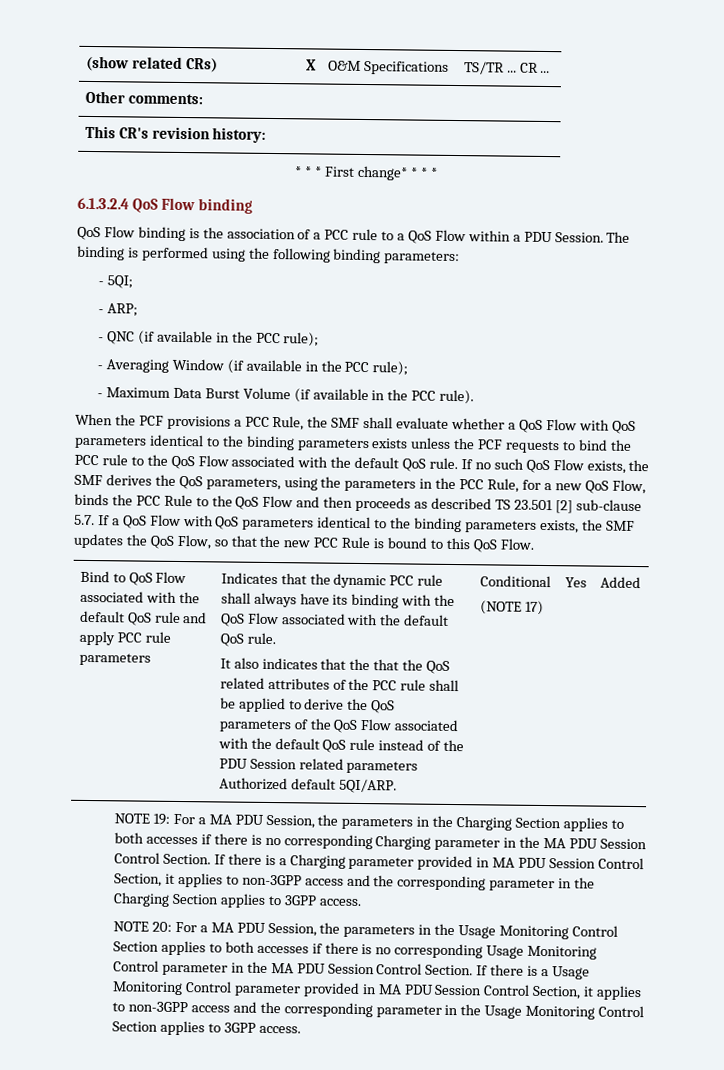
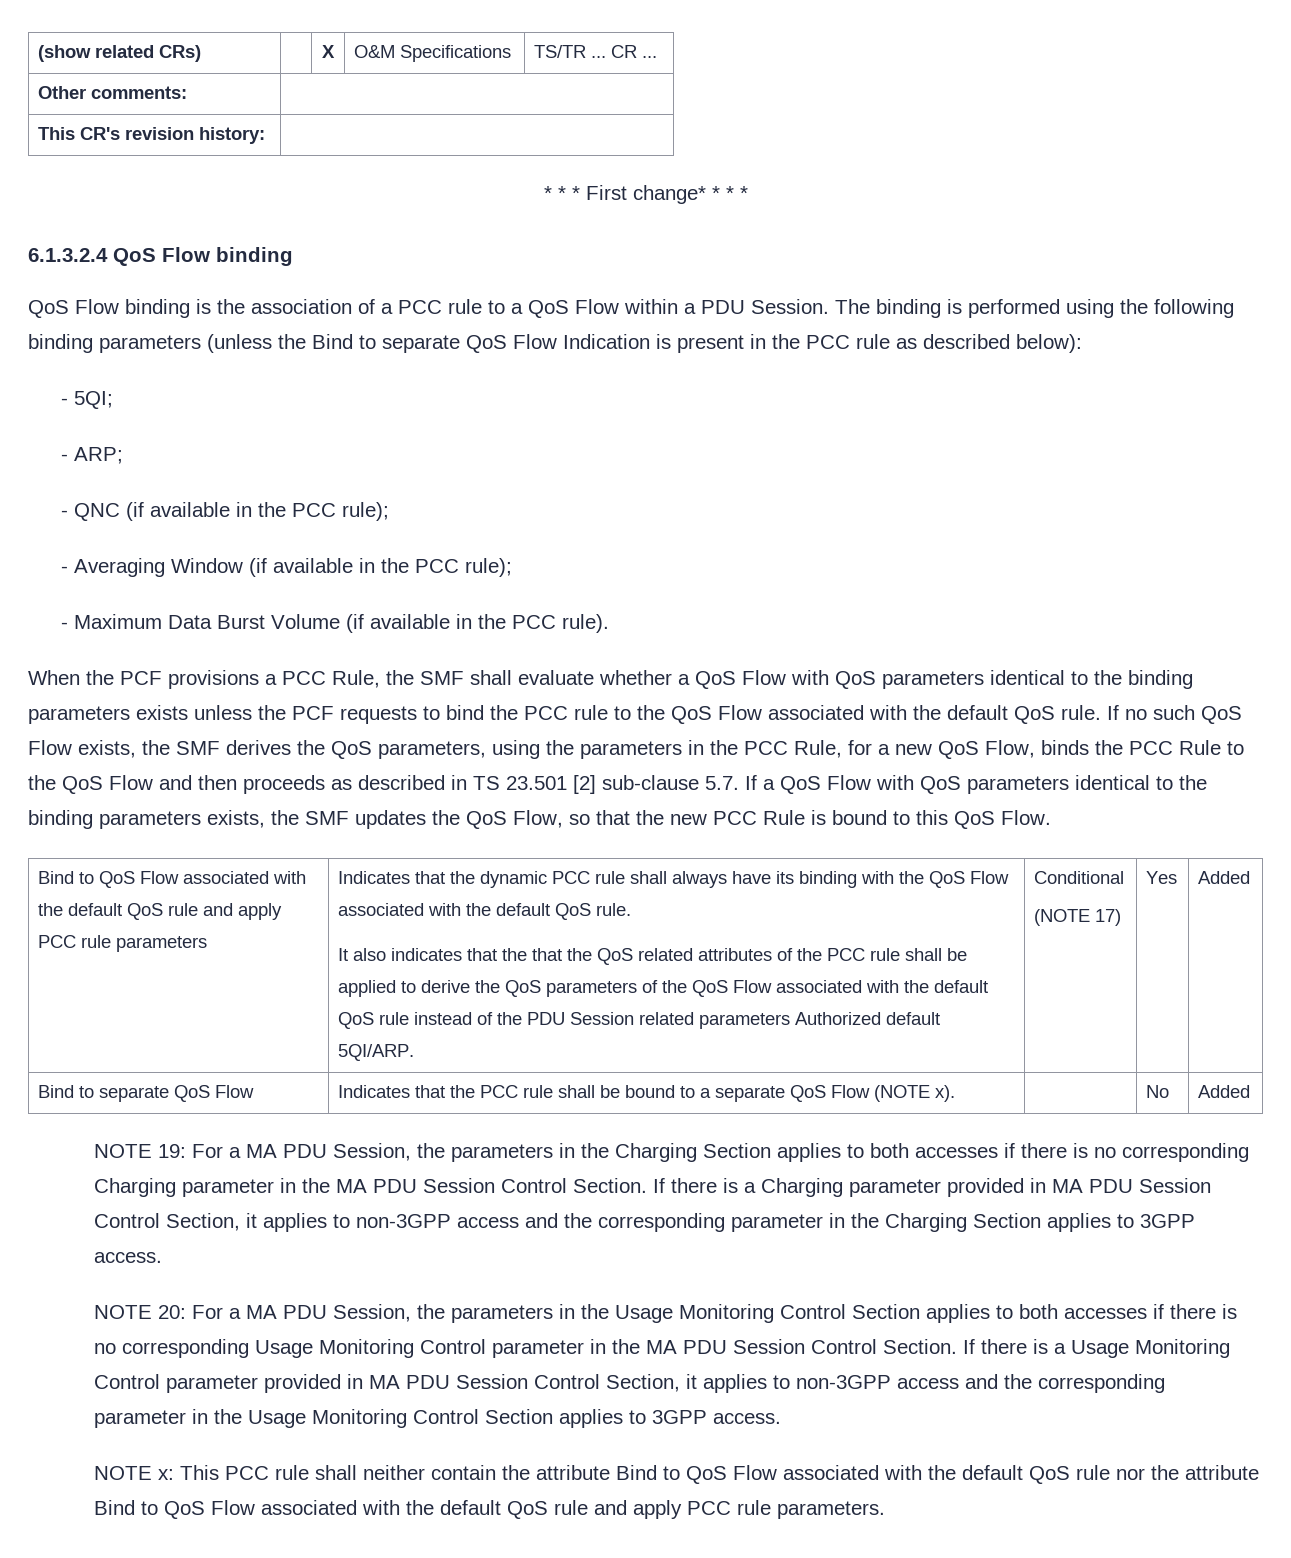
[383,251,461,265] parameters: -> [99,334,1082,353] parameters (unless the Bind to separate QoS Flow Indication is present in the PCC rule as described below):
(492, 503) none -> [451,775,467,790] in
(641, 582) none -> [38,1085,255,1102] [338,1085,956,1102] [1146,1085,1170,1098] [1198,1085,1251,1098] // Bind to separate QoS Flow | Indicates that the PCC rule shall be bound to a separate QoS Flow (NOTE x). | | No | Added
(301, 1029) none -> [94,1465,1260,1484] [94,1500,886,1519] // NOTE x: This PCC rule shall neither contain the attribute Bind to QoS Flow associated with the default QoS rule nor the attribute Bind to QoS Flow associated with the default QoS rule and apply PCC rule parameters.

